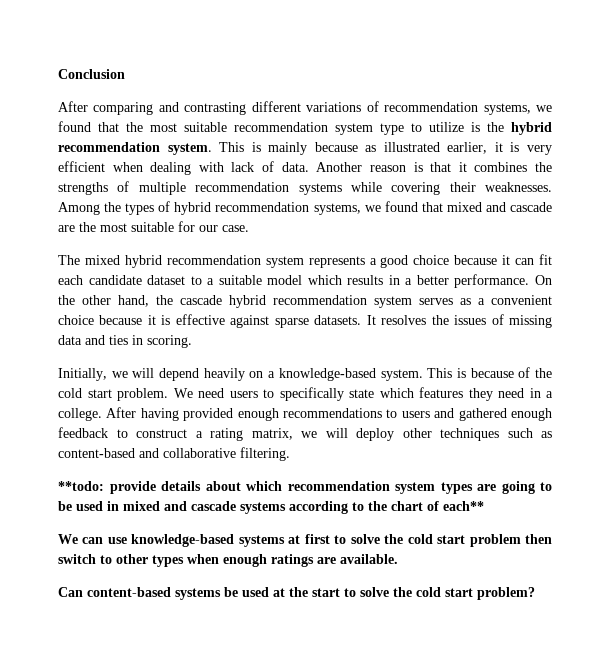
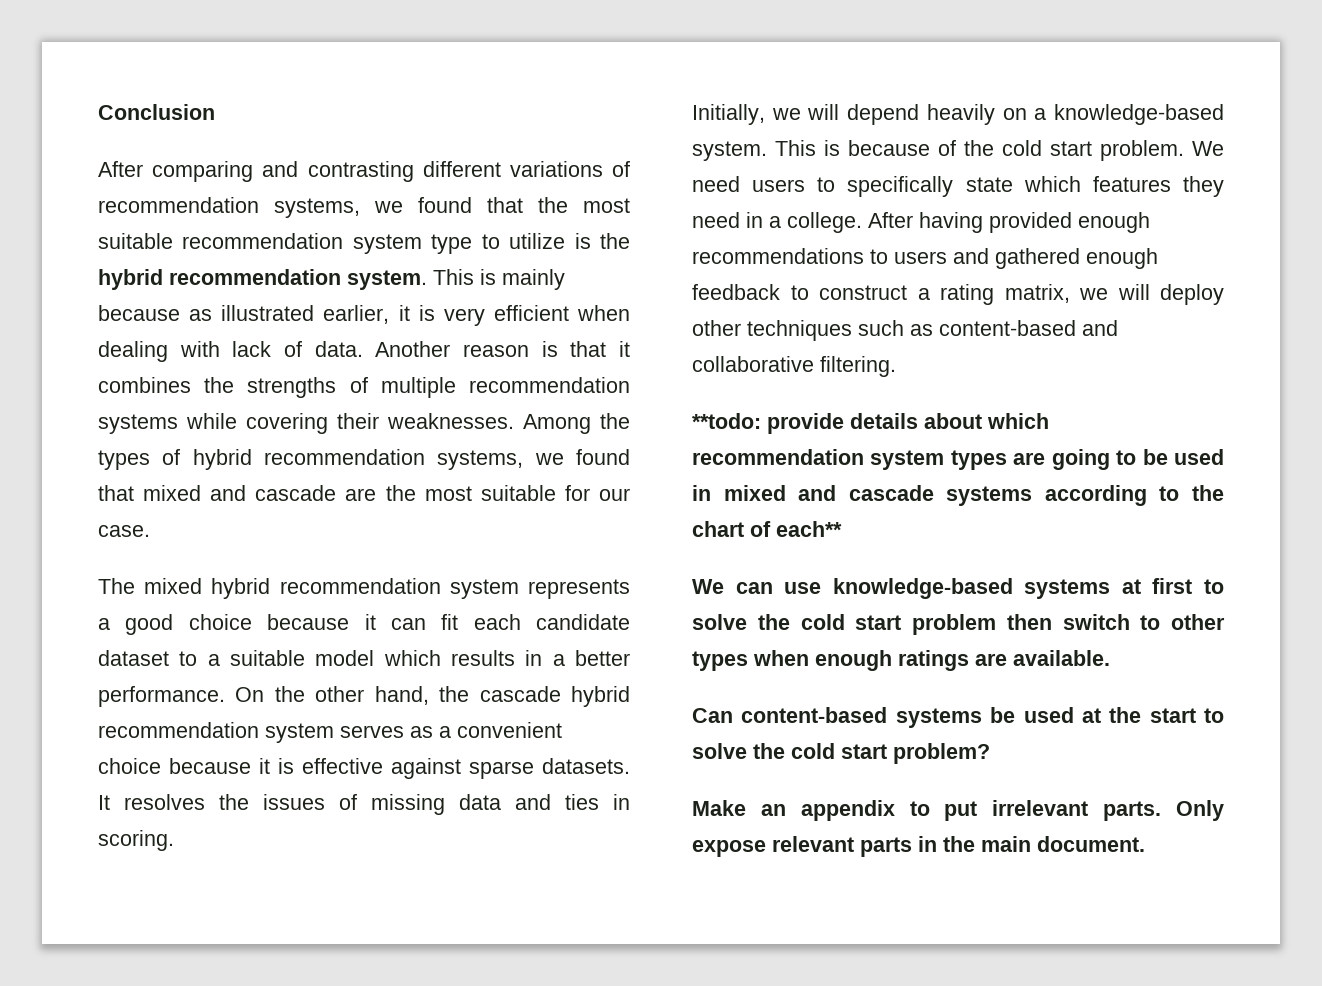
(535, 593) none -> [692,800,1224,821] [692,836,1145,857] // Make an appendix to put irrelevant parts. Only expose relevant parts in the main document.

